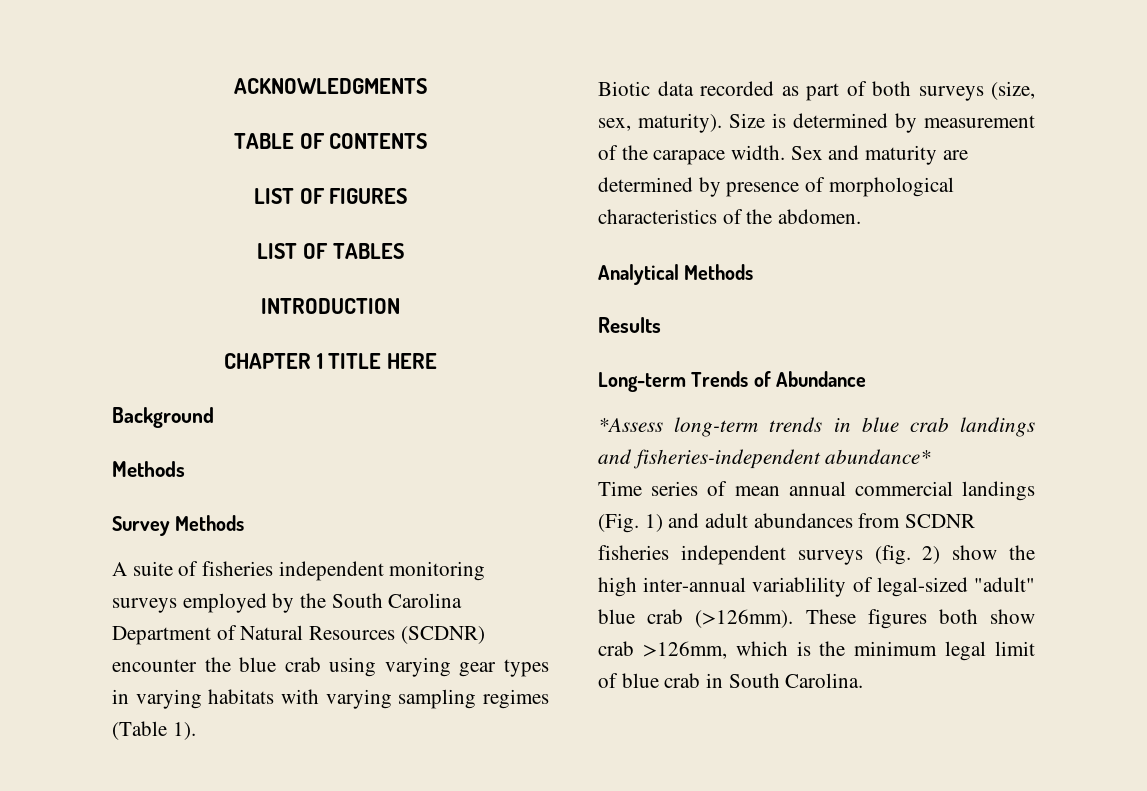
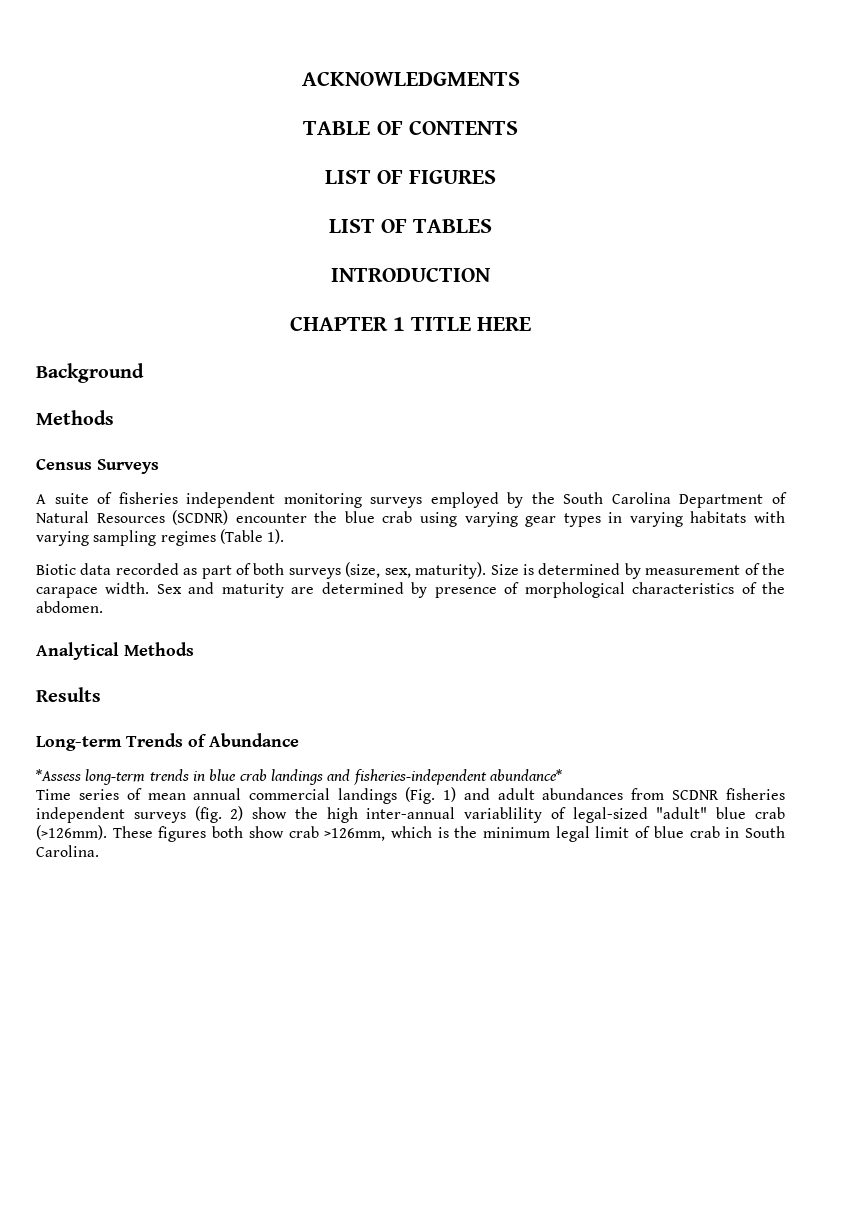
[112,515,245,536] Survey Methods -> [36,459,159,474] Census Surveys

